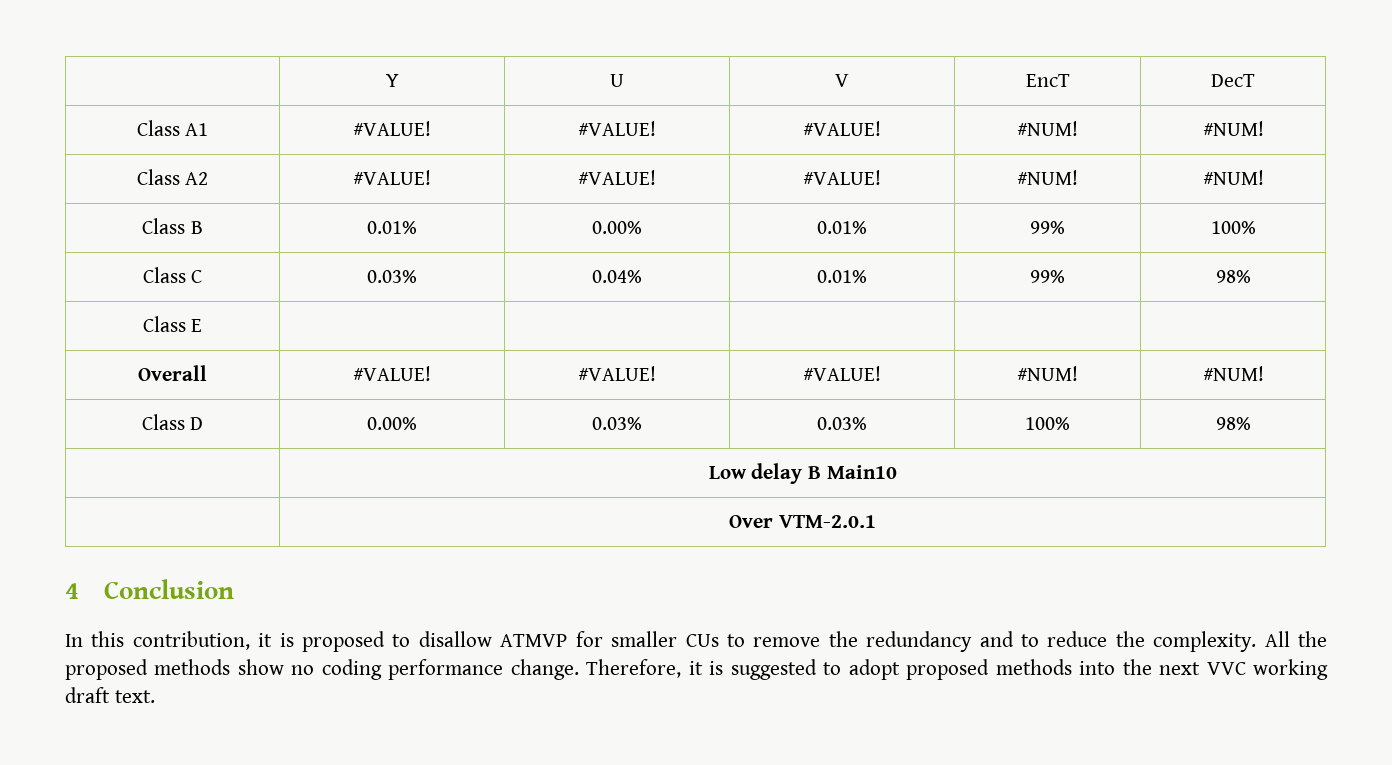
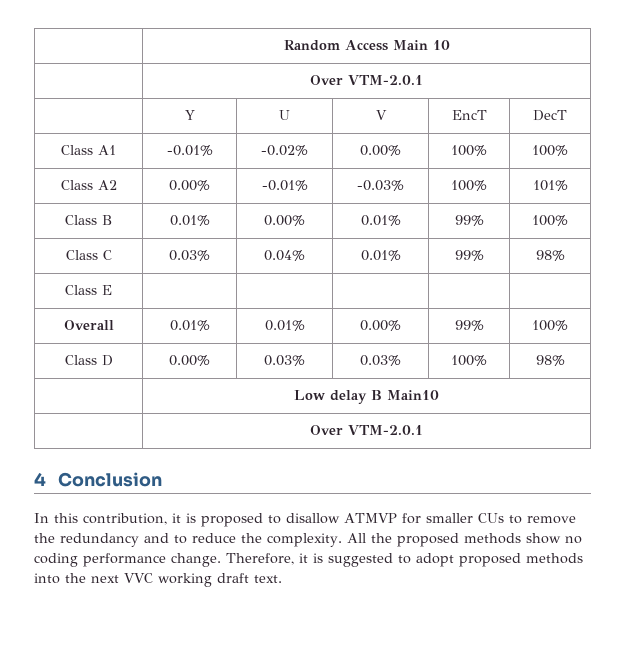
(385, 80) none -> [283,40,450,51] [310,75,423,85] | Random Access Main 10 // | Over VTM-2.0.1 //
[353,121,431,136] [578,121,656,136] [803,121,881,136] [1017,121,1078,136] [1202,121,1264,136] [136,169,209,185] [353,170,431,185] [578,170,656,185] [803,170,881,185] [1017,170,1078,185] [1202,170,1264,185] #VALUE! | #VALUE! | #VALUE! | #NUM! | #NUM! // Class A2 | #VALUE! | #VALUE! | #VALUE! | #NUM! | #NUM! -> [166,145,213,156] [261,145,308,156] [360,145,401,156] [451,145,487,156] [532,145,568,156] [60,180,117,190] [169,180,210,191] [261,180,308,191] [357,180,404,191] [451,180,487,191] [532,180,568,191] -0.01% | -0.02% | 0.00% | 100% | 100% // Class A2 | 0.00% | -0.01% | -0.03% | 100% | 101%
[353,366,431,381] [578,366,656,381] [803,366,881,381] [1017,366,1078,381] [1202,366,1264,381] #VALUE! | #VALUE! | #VALUE! | #NUM! | #NUM! -> [169,320,210,331] [264,320,305,331] [360,320,401,331] [454,320,484,331] [532,320,568,331] 0.01% | 0.01% | 0.00% | 99% | 100%

